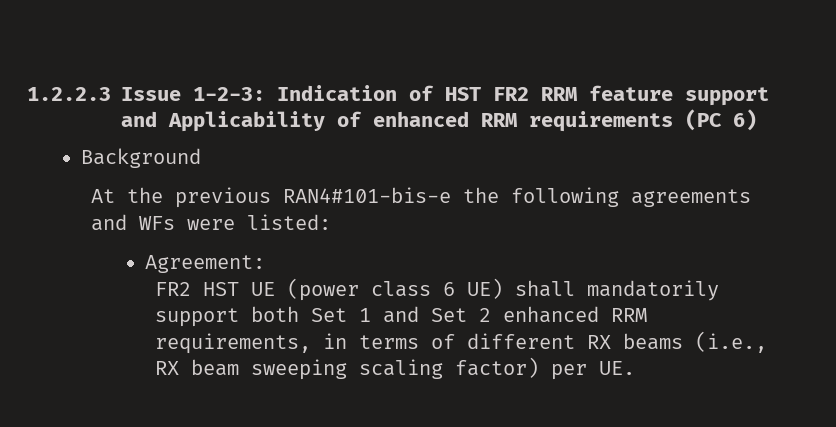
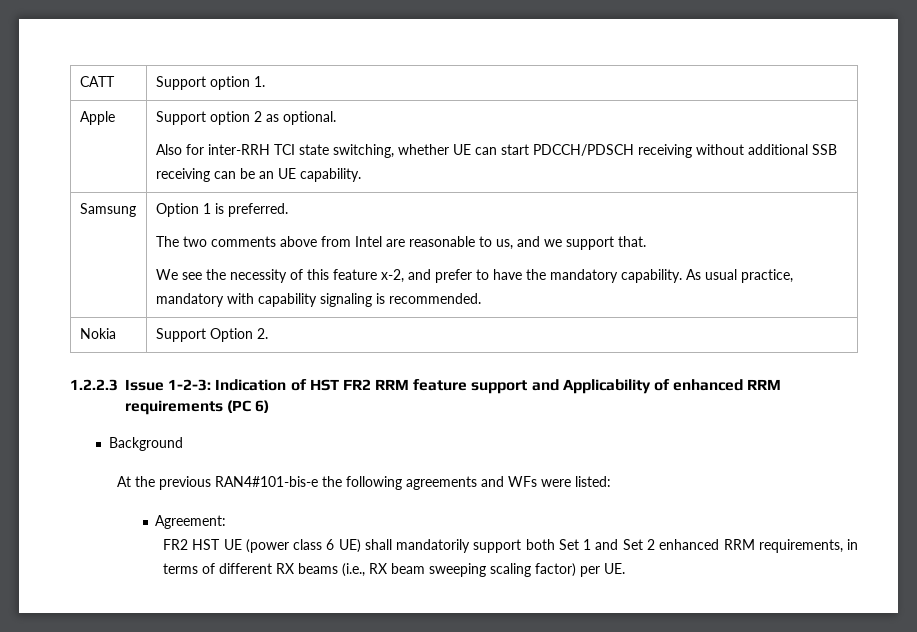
(27, 94) none -> [79,76,115,87] [155,76,265,90] [79,111,115,125] [155,111,336,125] [155,144,837,158] [155,168,361,182] [79,203,136,217] [155,203,288,217] [155,236,646,250] [155,269,793,283] [155,293,481,307] [79,328,116,339] [155,328,268,342] CATT | Support option 1. // Apple | Support option 2 as optional. // Also for inter-RRH TCI state switching, whether UE can start PDCCH/PDSCH receiving without additional SSB receiving can be an UE capability. // Samsung | Option 1 is preferred. // The two comments above from Intel are reasonable to us, and we support that. // We see the necessity of this feature x-2, and prefer to have the mandatory capability. As usual practice, mandatory with capability signaling is recommended. // Nokia | Support Option 2. //

